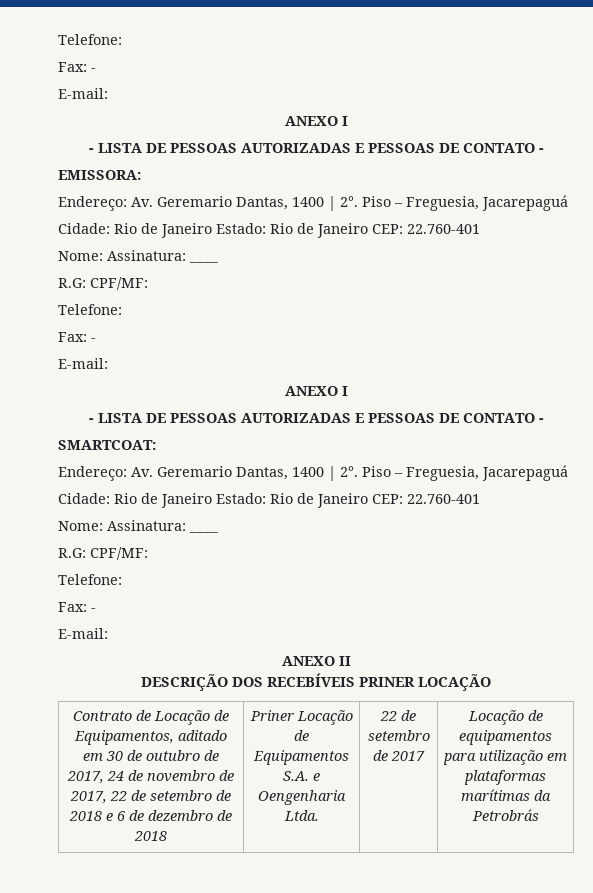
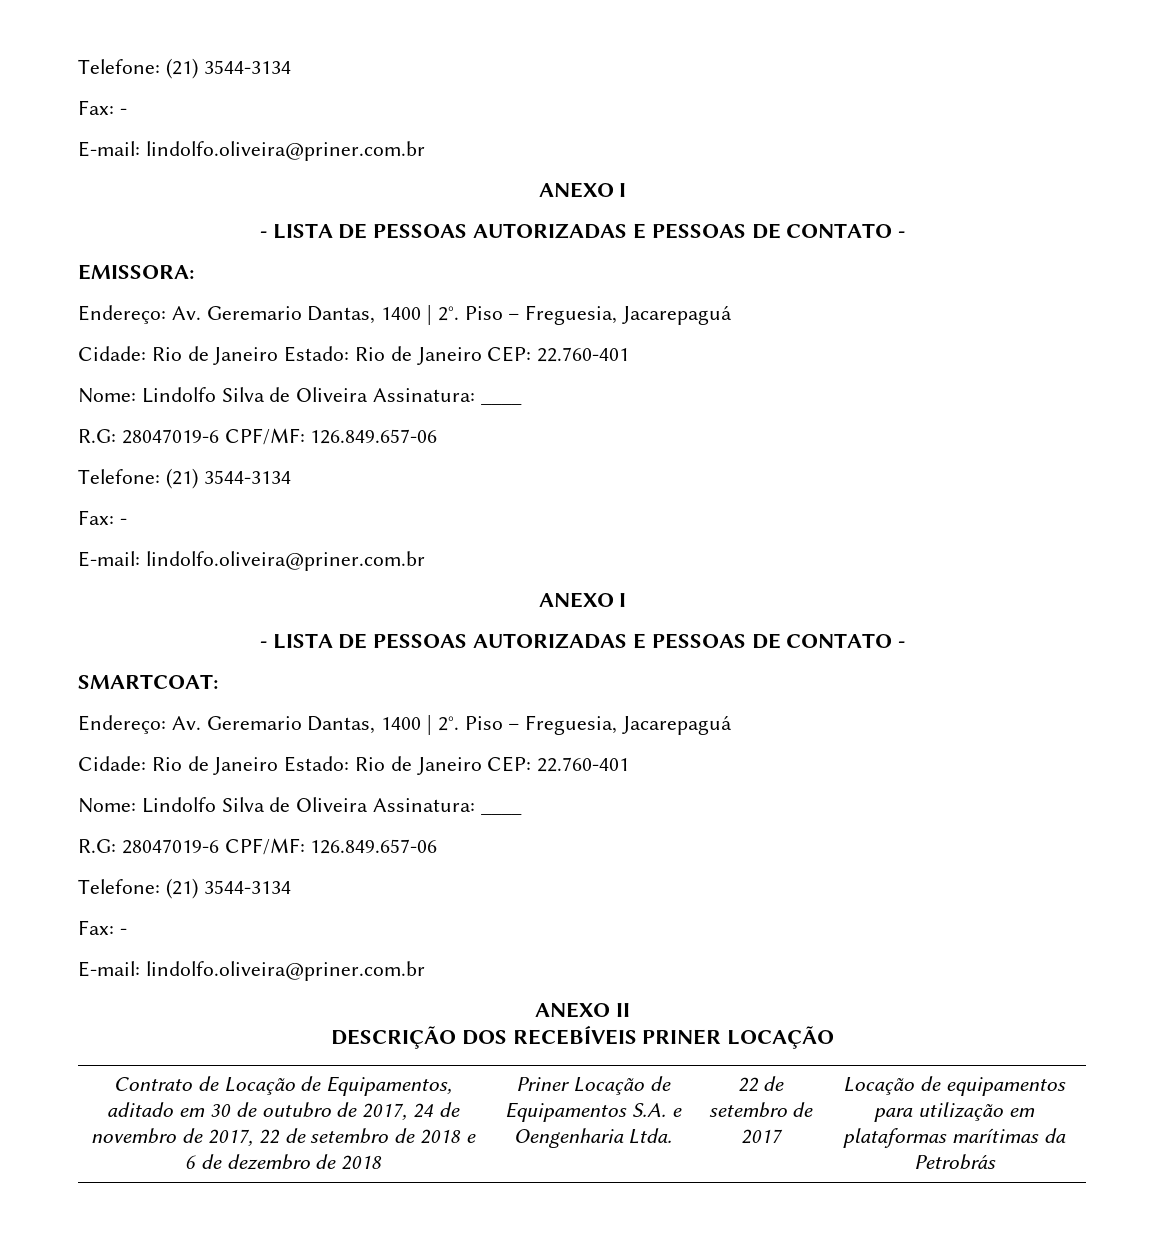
[58,34,122,45] [58,62,96,72] [58,88,108,99] Telefone: // Fax: - // E-mail: -> [78,58,291,79] [78,100,127,115] [78,141,425,161] Telefone: (21) 3544-3134 // Fax: - // E-mail: lindolfo.oliveira@priner.com.br
[107,250,186,261] [189,261,218,263] [58,277,148,290] [58,304,122,315] [58,332,96,342] [58,358,108,369] Assinatura: ____ // R.G: CPF/MF: // Telefone: // Fax: - // E-mail: -> [141,387,476,403] [480,402,522,405] [78,428,438,445] [78,468,291,489] [78,510,127,525] [78,551,425,571] Lindolfo Silva de Oliveira Assinatura: ____ // R.G: 28047019-6 CPF/MF: 126.849.657-06 // Telefone: (21) 3544-3134 // Fax: - // E-mail: lindolfo.oliveira@priner.com.br
[107,520,186,531] [189,531,218,533] [58,547,148,560] [58,574,122,585] [58,602,96,612] [58,628,108,639] Assinatura: ____ // R.G: CPF/MF: // Telefone: // Fax: - // E-mail: -> [141,797,476,813] [480,812,522,815] [78,838,438,855] [78,878,291,899] [78,920,127,935] [78,961,425,981] Lindolfo Silva de Oliveira Assinatura: ____ // R.G: 28047019-6 CPF/MF: 126.849.657-06 // Telefone: (21) 3544-3134 // Fax: - // E-mail: lindolfo.oliveira@priner.com.br

